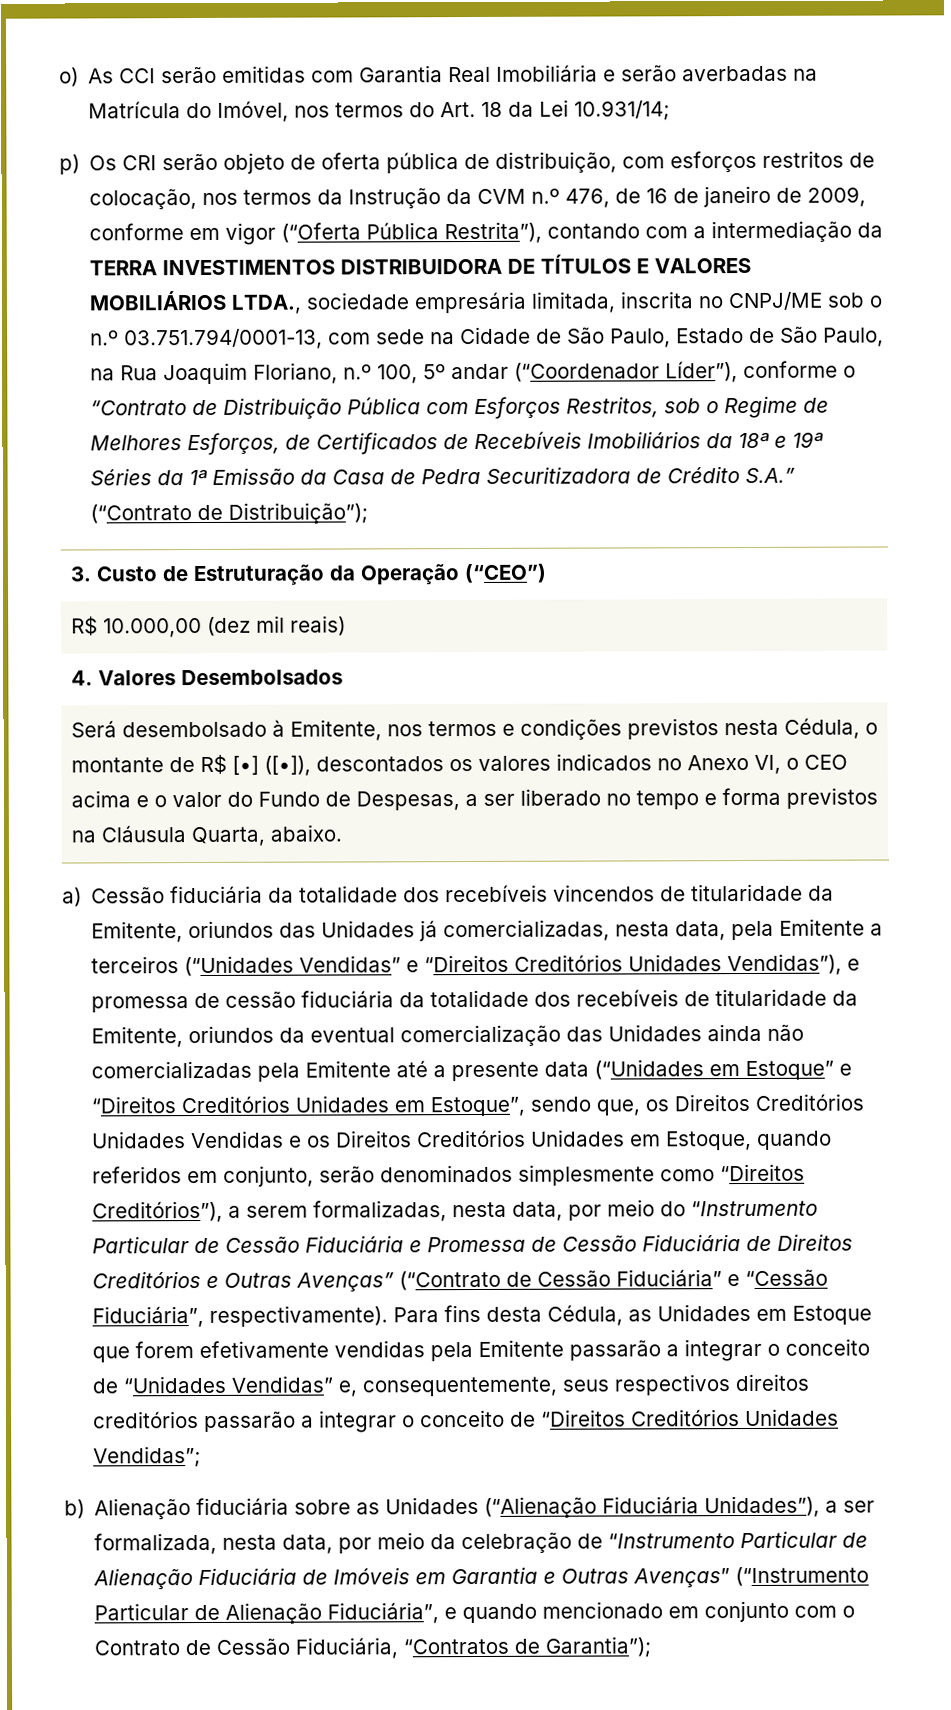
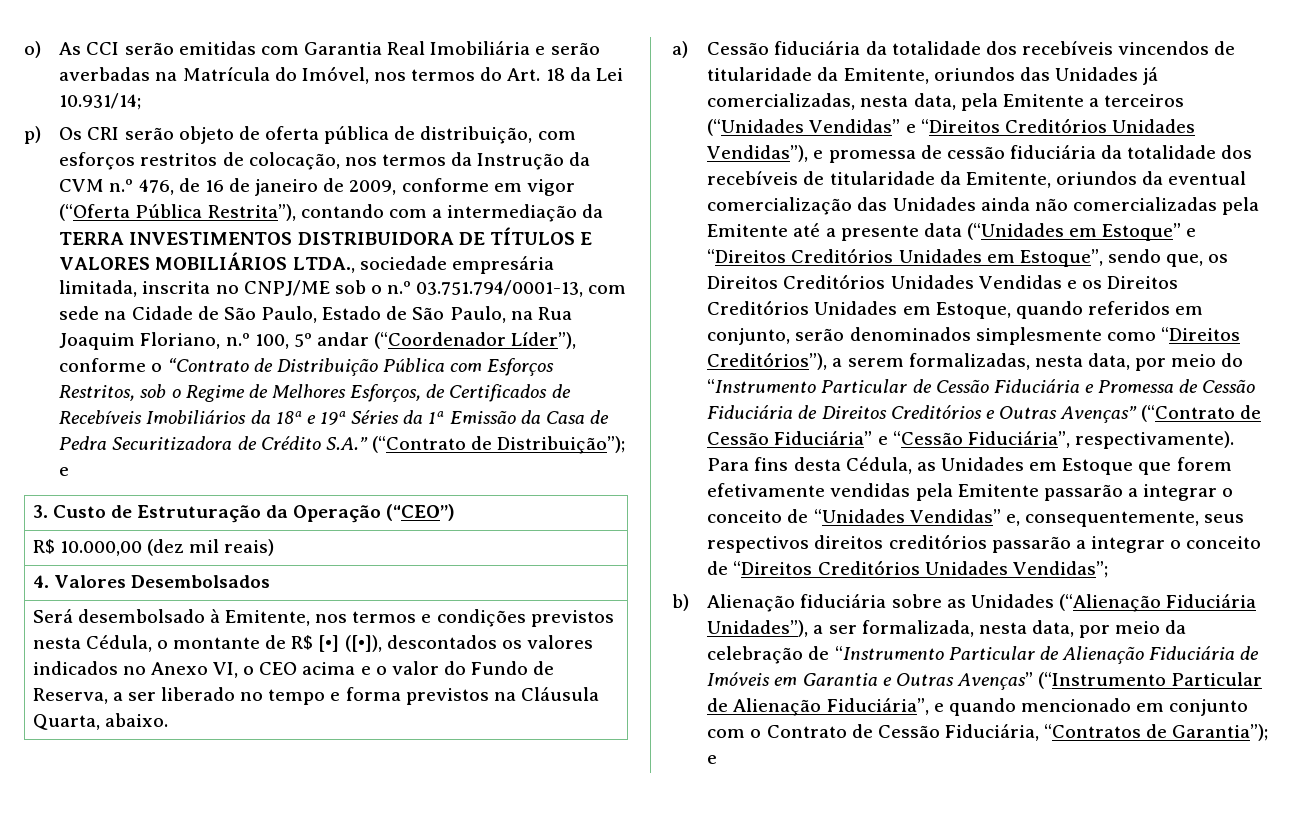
(369, 513) none -> [59,467,70,476] e
[355,791,460,811] Despesas, -> [32,688,108,704] Reserva,
(652, 1647) none -> [707,755,718,764] e

